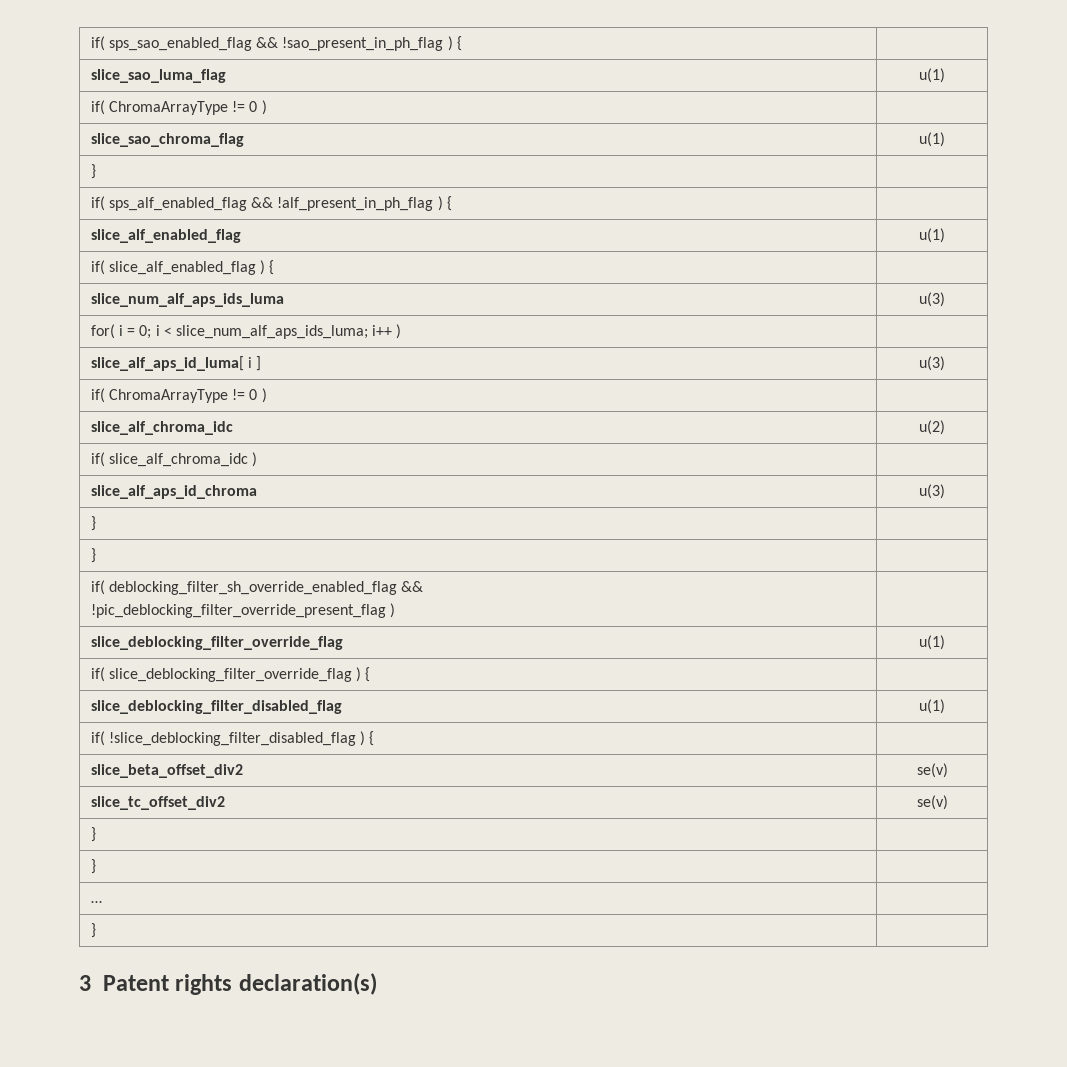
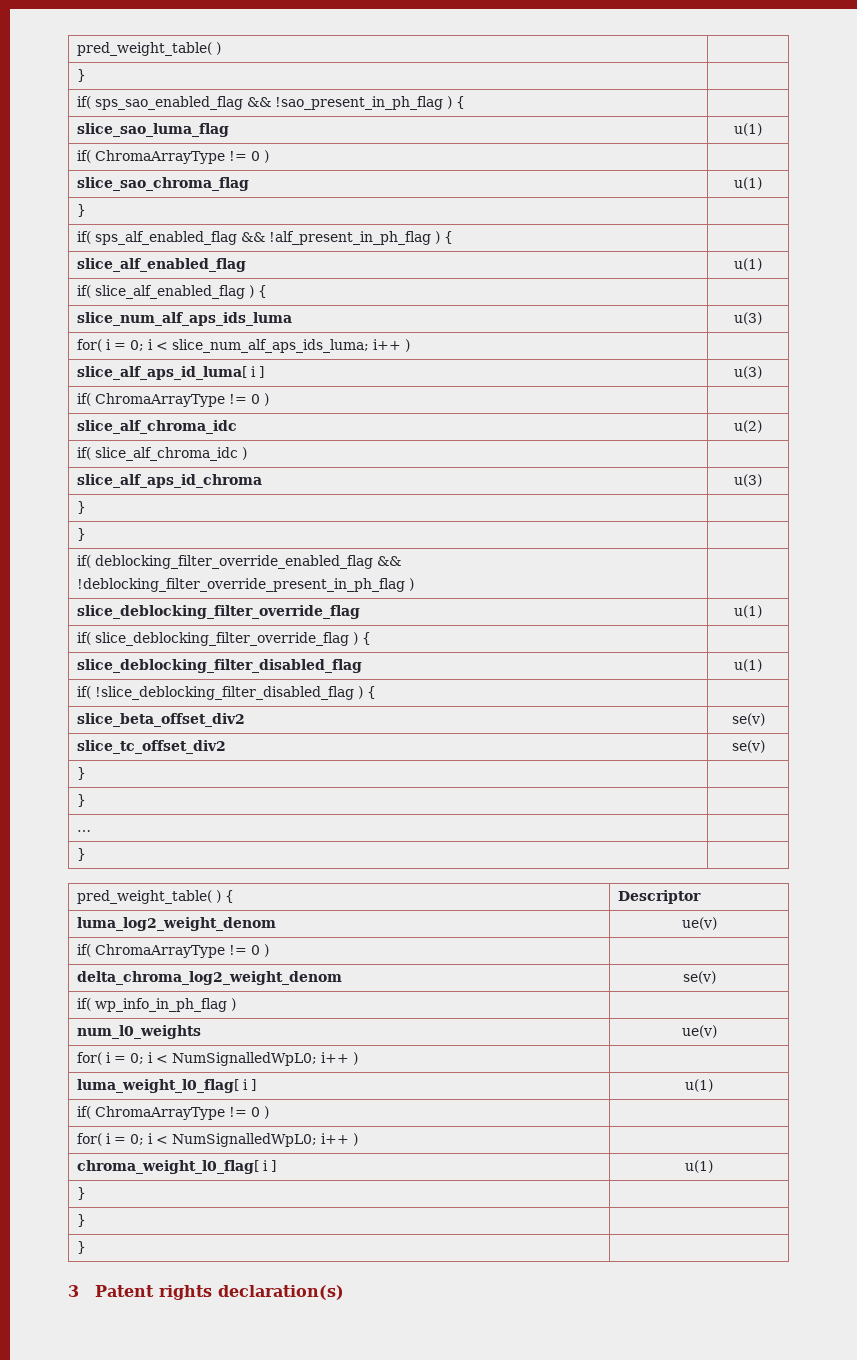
(90, 43) none -> [76,42,221,56] [76,69,86,82] pred_weight_table( ) | // } | //
[109,581,398,595] deblocking_filter_sh_override_enabled_flag -> [94,555,373,569] deblocking_filter_override_enabled_flag
[90,604,386,618] !pic_deblocking_filter_override_present_flag -> [76,578,405,592] !deblocking_filter_override_present_in_ph_flag
(96, 930) none -> [76,890,234,904] [617,890,701,904] [76,917,276,931] [681,917,717,930] [76,944,269,958] [76,971,342,985] [682,971,716,984] [76,998,236,1012] [76,1025,201,1039] [681,1025,717,1038] [76,1052,358,1066] [76,1079,256,1093] [685,1079,713,1092] [76,1106,269,1120] [76,1133,358,1147] [76,1160,276,1174] [685,1160,713,1173] [76,1187,86,1200] [76,1214,86,1227] [76,1241,86,1254] // pred_weight_table( ) { | Descriptor // luma_log2_weight_denom | ue(v) // if( ChromaArrayType != 0 ) | // delta_chroma_log2_weight_denom | se(v) // if( wp_info_in_ph_flag ) | // num_l0_weights | ue(v) // for( i = 0; i < NumSignalledWpL0; i++ ) | // luma_weight_l0_flag[ i ] | u(1) // if( ChromaArrayType != 0 ) | // for( i = 0; i < NumSignalledWpL0; i++ ) | // chroma_weight_l0_flag[ i ] | u(1) // } | // } | // } |

